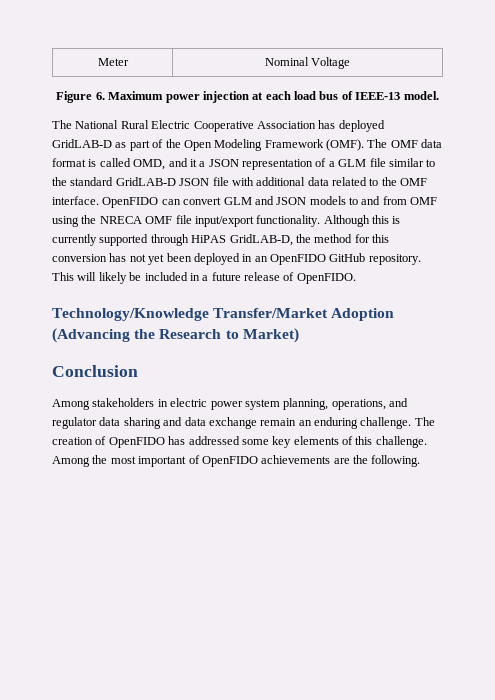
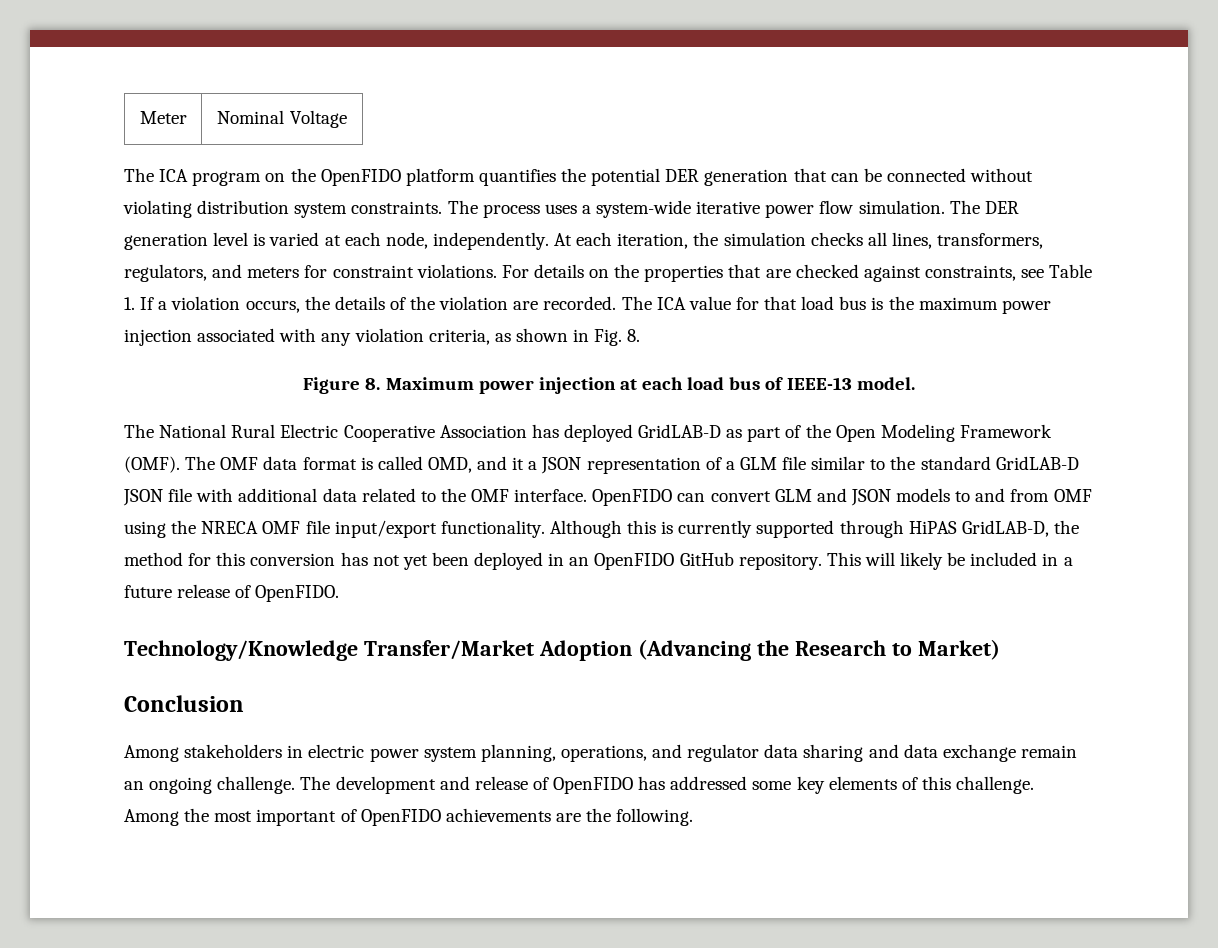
(351, 63) none -> [124,168,1034,186] [123,200,1019,218] [124,232,1044,250] [124,264,1093,282] [124,296,1051,314] [124,328,641,346] // The ICA program on the OpenFIDO platform quantifies the potential DER generation that can be connected without violating distribution system constraints. The process uses a system-wide iterative power flow simulation. The DER generation level is varied at each node, independently. At each iteration, the simulation checks all lines, transformers, regulators, and meters for constraint violations. For details on the properties that are checked against constraints, see Table 1. If a violation occurs, the details of the violation are recorded. The ICA value for that load bus is the maximum power injection associated with any violation criteria, as shown in Fig. 8.
[95,92,105,100] 6. -> [365,378,381,390] 8.
[314,417,358,429] enduring -> [149,777,213,794] ongoing
[52,437,93,445] creation -> [335,776,528,794] development and release

